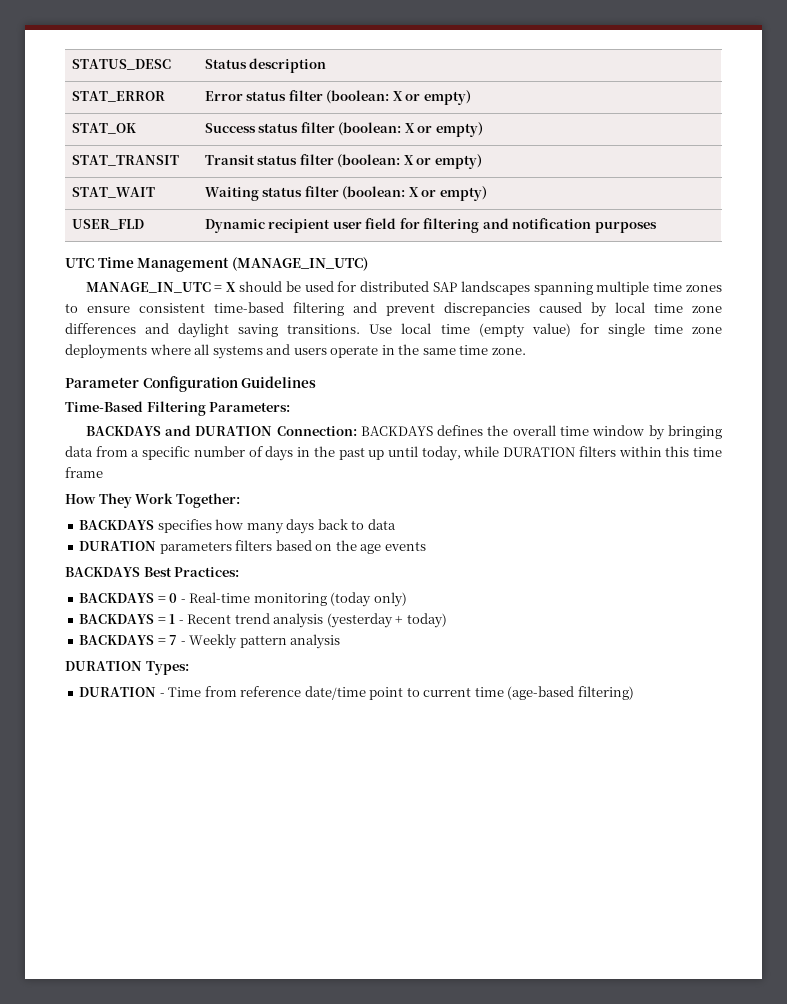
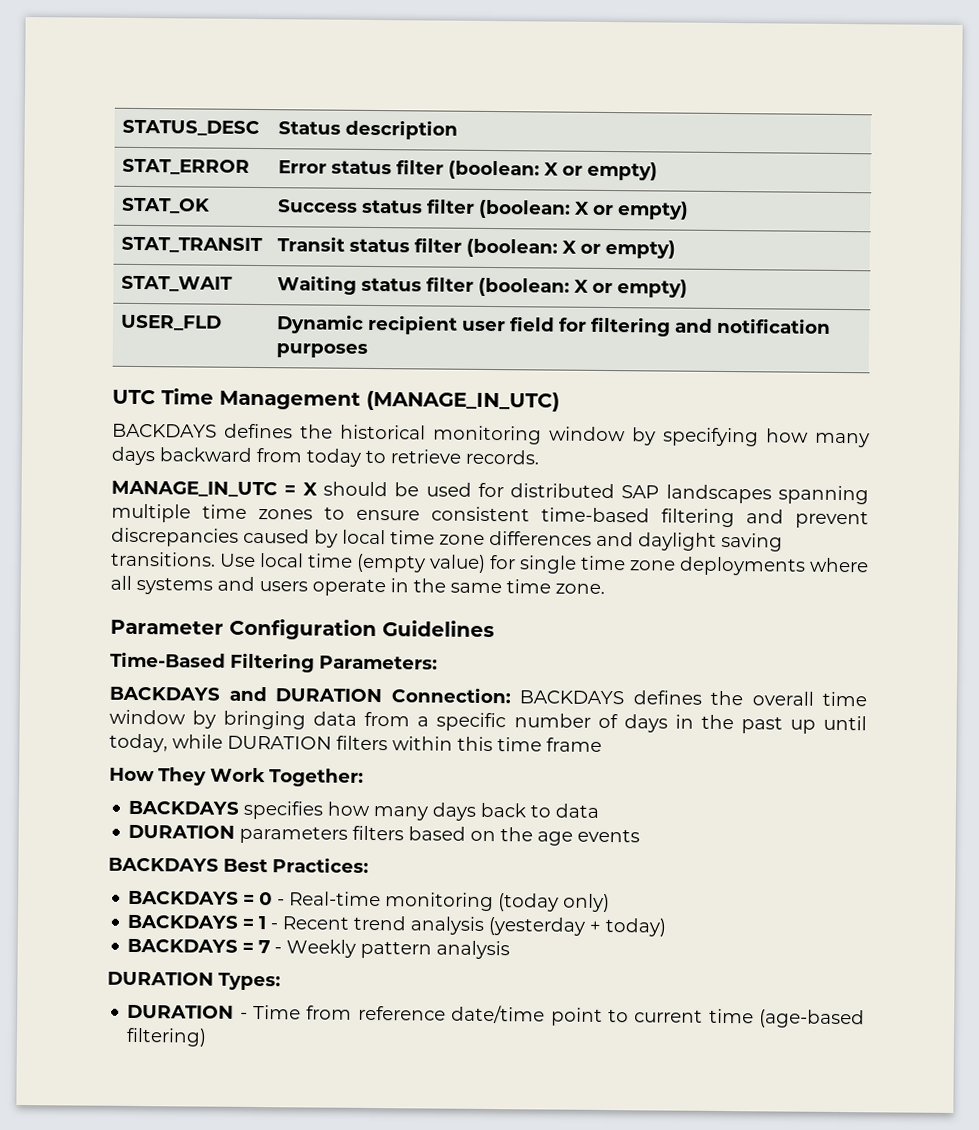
(368, 264) none -> [112,423,870,448] [111,446,539,467] // BACKDAYS defines the historical monitoring window by specifying how many days backward from today to retrieve records.

